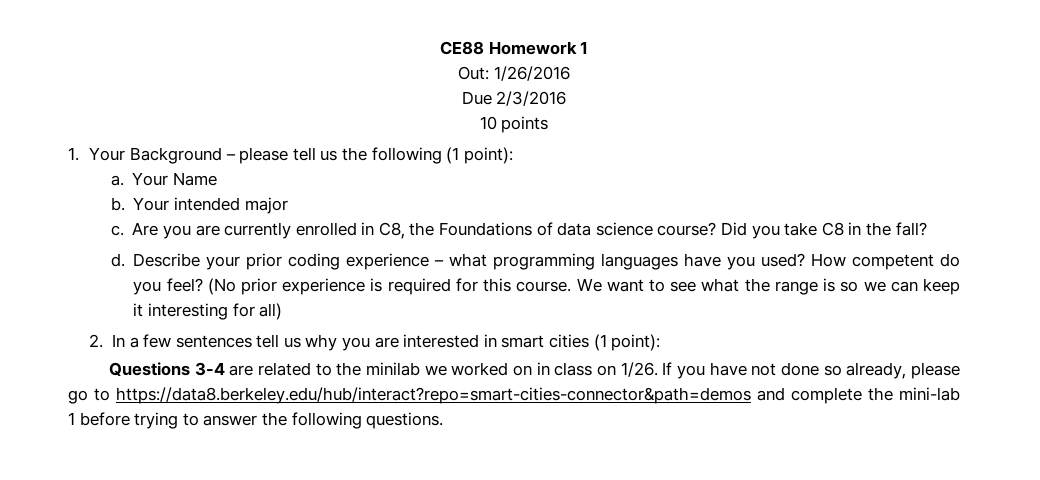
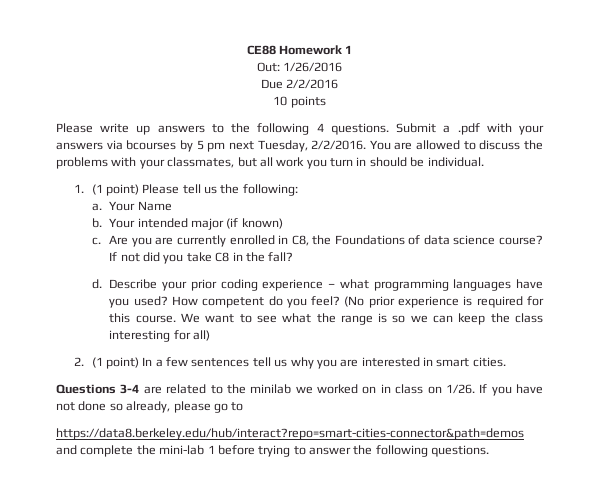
[496,91,567,106] 2/3/2016 -> [286,79,339,89] 2/2/2016
[68,147,513,164] 1. Your Background – please tell us the following (1 point): -> [56,123,544,135] [56,140,544,152] [56,157,484,169] [73,184,298,196] Please write up answers to the following 4 questions. Submit a .pdf with your answers via bcourses by 5 pm next Tuesday, 2/2/2016. You are allowed to discuss the problems with your classmates, but all work you turn in should be individual. // 1. (1 point) Please tell us the following:
(288, 205) none -> [226,218,283,229] (if known)
[721,222,748,236] Did -> [109,252,161,262] If not did
[133,303,144,317] it -> [490,313,543,323] the class
(104, 341) none -> [91,357,139,369] (1 point)
[549,334,661,351] cities (1 point): -> [472,357,506,367] cities.
(110, 394) none -> (244, 406) //

